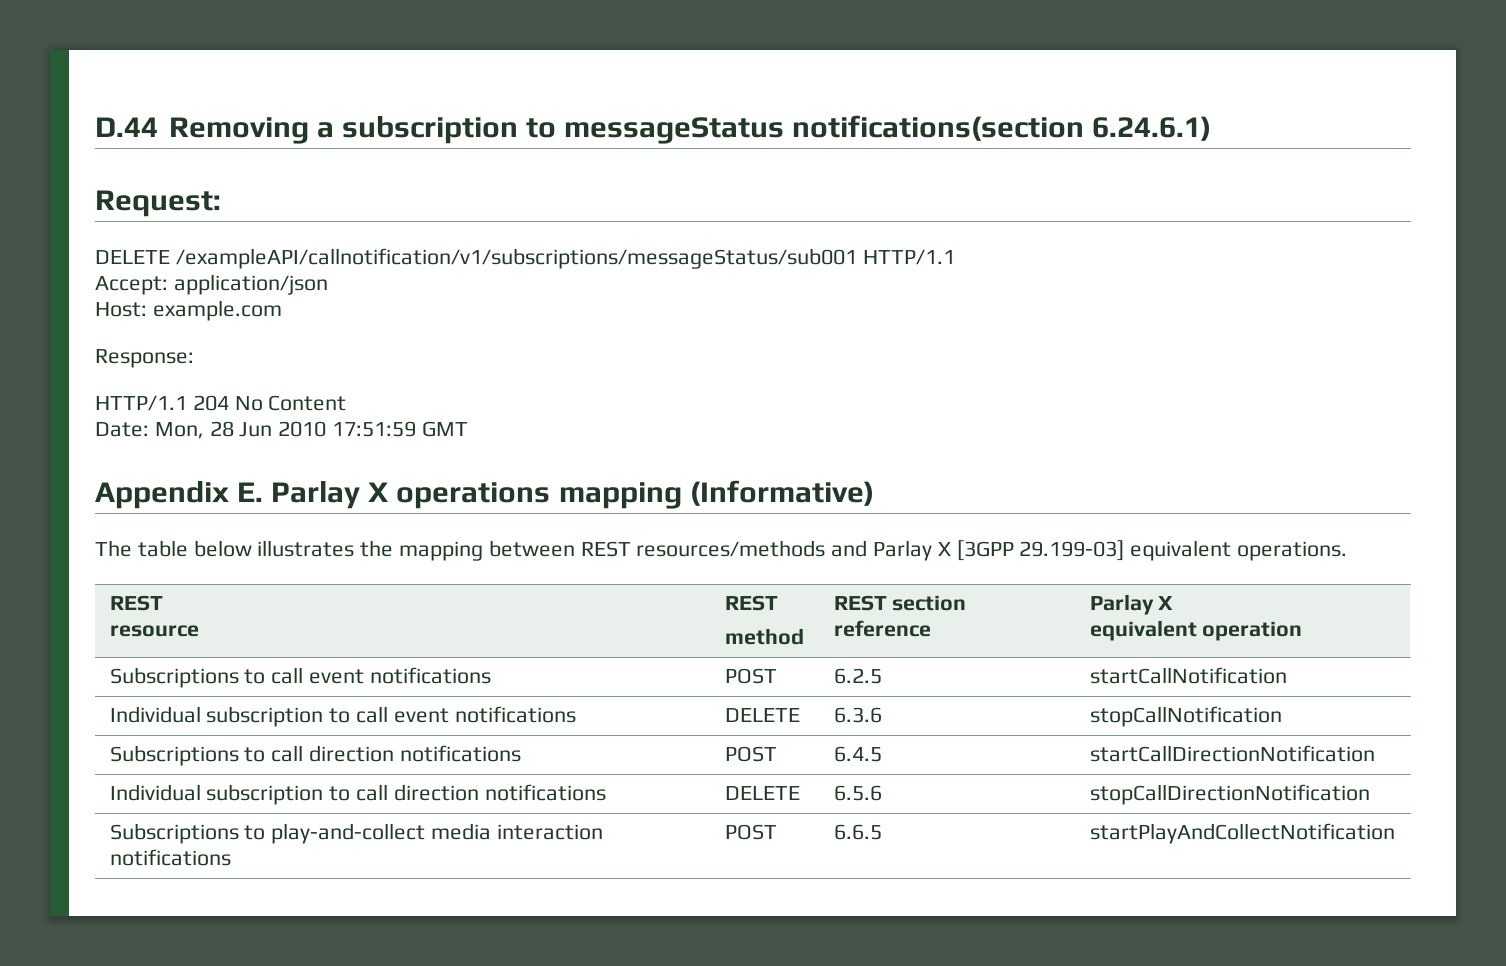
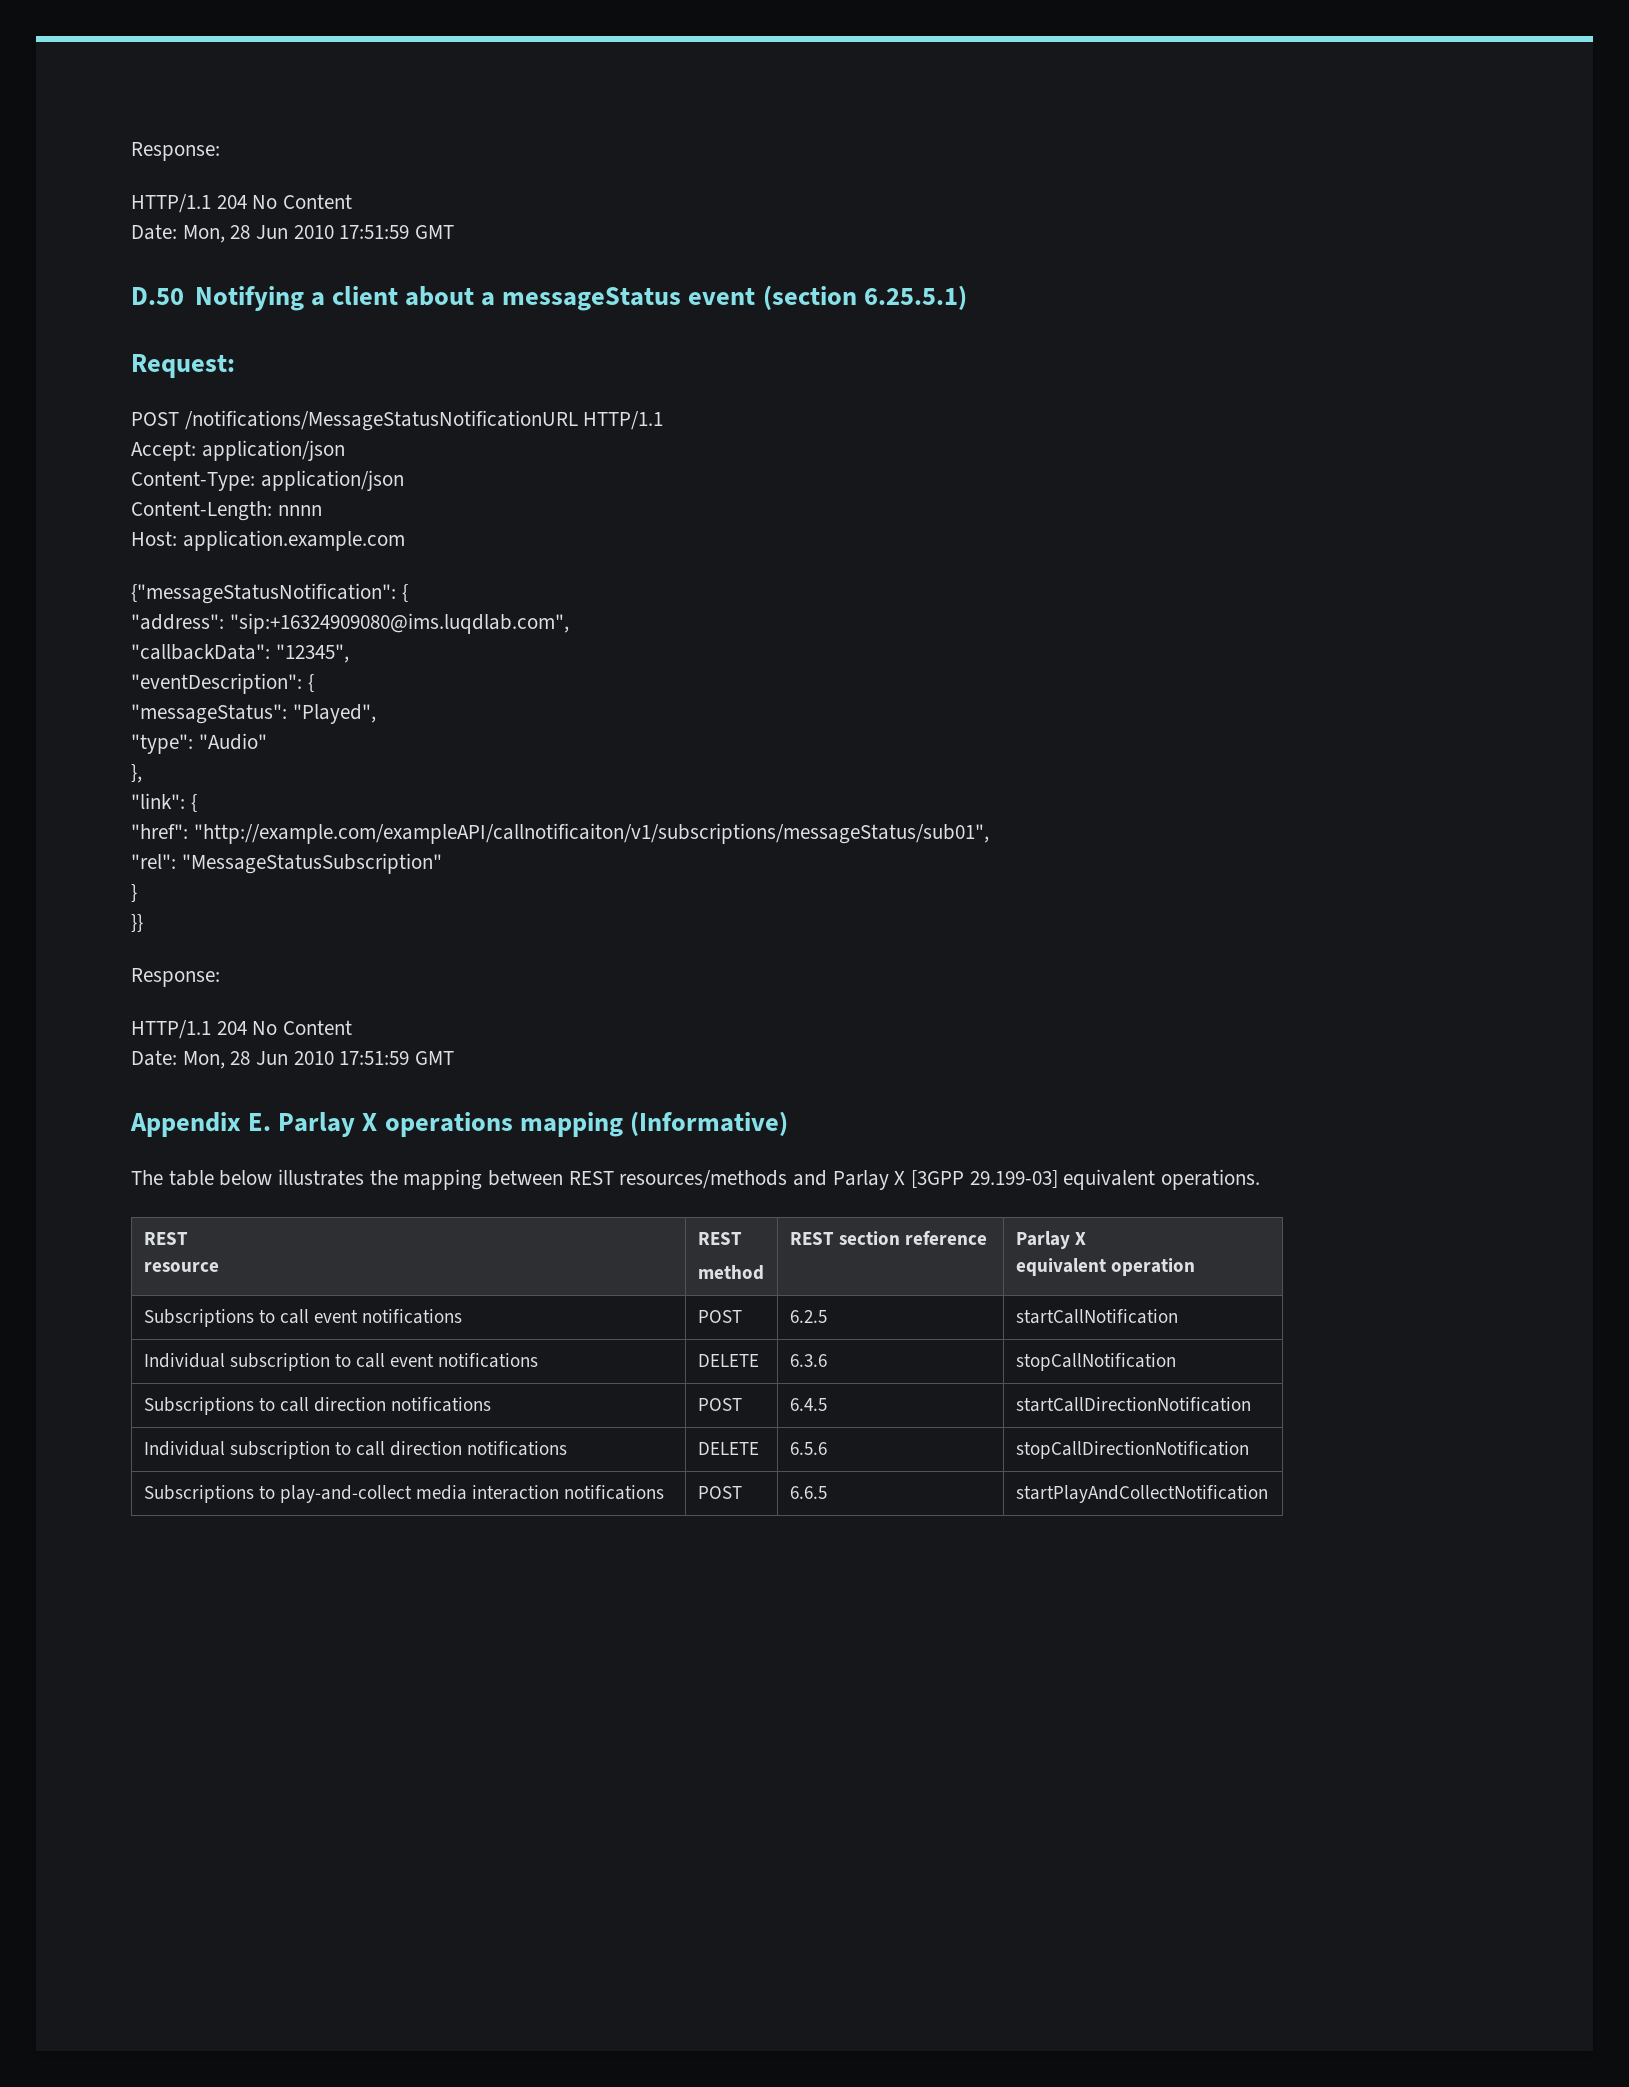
[95,115,1212,144] D.44 Removing a subscription to messageStatus notifications(section 6.24.6.1) -> [131,142,220,161] [131,194,353,213] [131,224,455,243] [131,285,967,311] Response: // HTTP/1.1 204 No Content // Date: Mon, 28 Jun 2010 17:51:59 GMT // D.50 Notifying a client about a messageStatus event (section 6.25.5.1)
[95,248,857,269] DELETE /exampleAPI/callnotification/v1/subscriptions/messageStatus/sub001 -> [131,410,578,431] POST /notifications/MessageStatusNotificationURL
[95,300,282,321] Host: example.com -> [131,470,404,491] [131,501,322,521] [131,530,405,551] [131,583,408,604] [131,613,569,634] [131,644,349,663] [131,673,314,694] [131,704,376,724] [131,733,267,754] [131,764,142,783] [131,793,197,812] [131,823,989,844] [131,853,442,874] [131,884,137,902] [131,914,143,932] Content-Type: application/json // Content-Length: nnnn // Host: application.example.com // {"messageStatusNotification": { // "address": "sip:+16324909080@ims.luqdlab.com", // "callbackData": "12345", // "eventDescription": { // "messageStatus": "Played", // "type": "Audio" // }, // "link": { // "href": "http://example.com/exampleAPI/callnotificaiton/v1/subscriptions/messageStatus/sub01", // "rel": "MessageStatusSubscription" // } // }}

